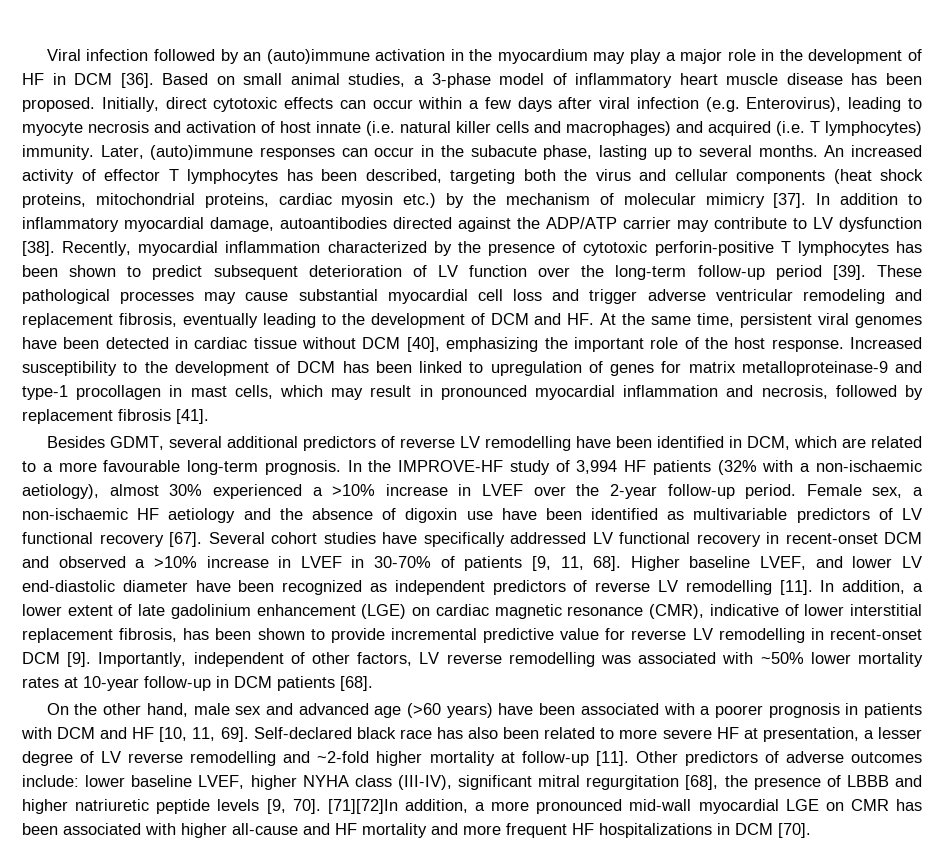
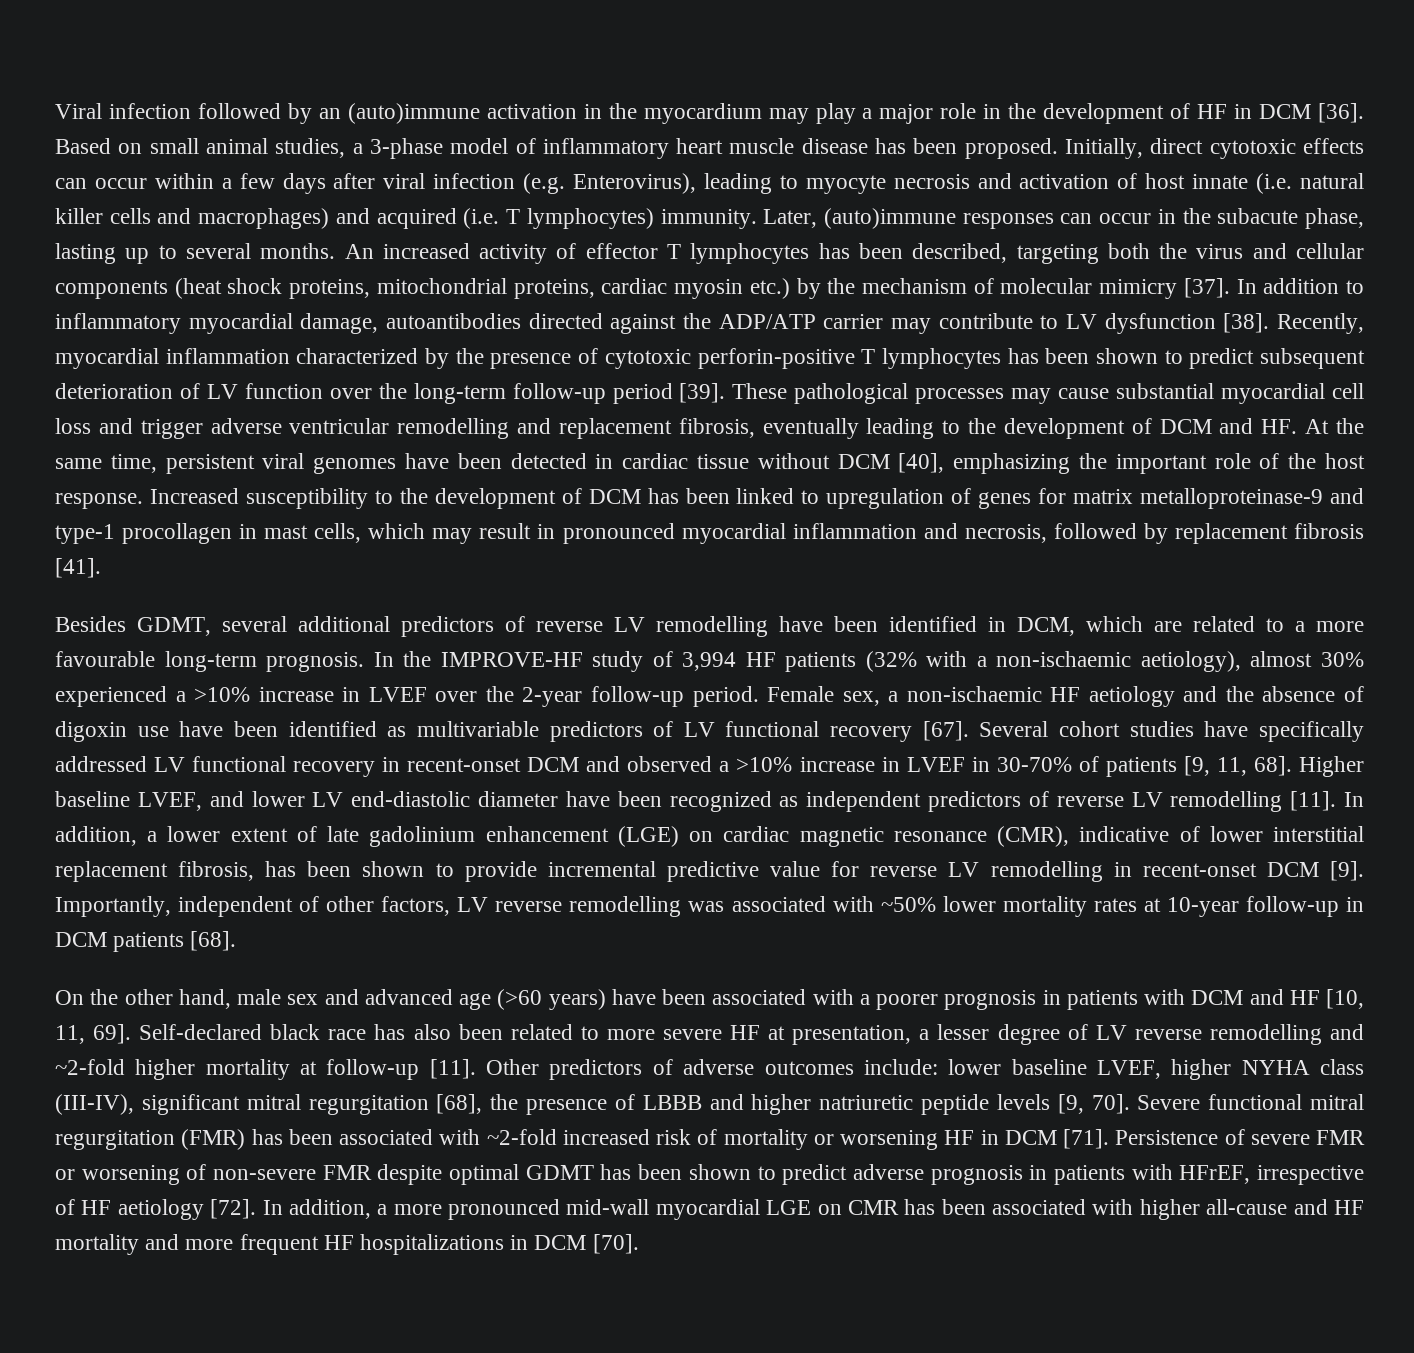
[802,289,885,304] remodeling -> [397,418,510,439] remodelling
[327,799,398,814] [71][72]In -> [1137,1094,1364,1110] [55,1129,1365,1150] [55,1164,1365,1185] [55,1199,283,1220] Severe functional mitral regurgitation (FMR) has been associated with ~2-fold increased risk of mortality or worsening HF in DCM [71]. Persistence of severe FMR or worsening of non-severe FMR despite optimal GDMT has been shown to predict adverse prognosis in patients with HFrEF, irrespective of HF aetiology [72]. In

